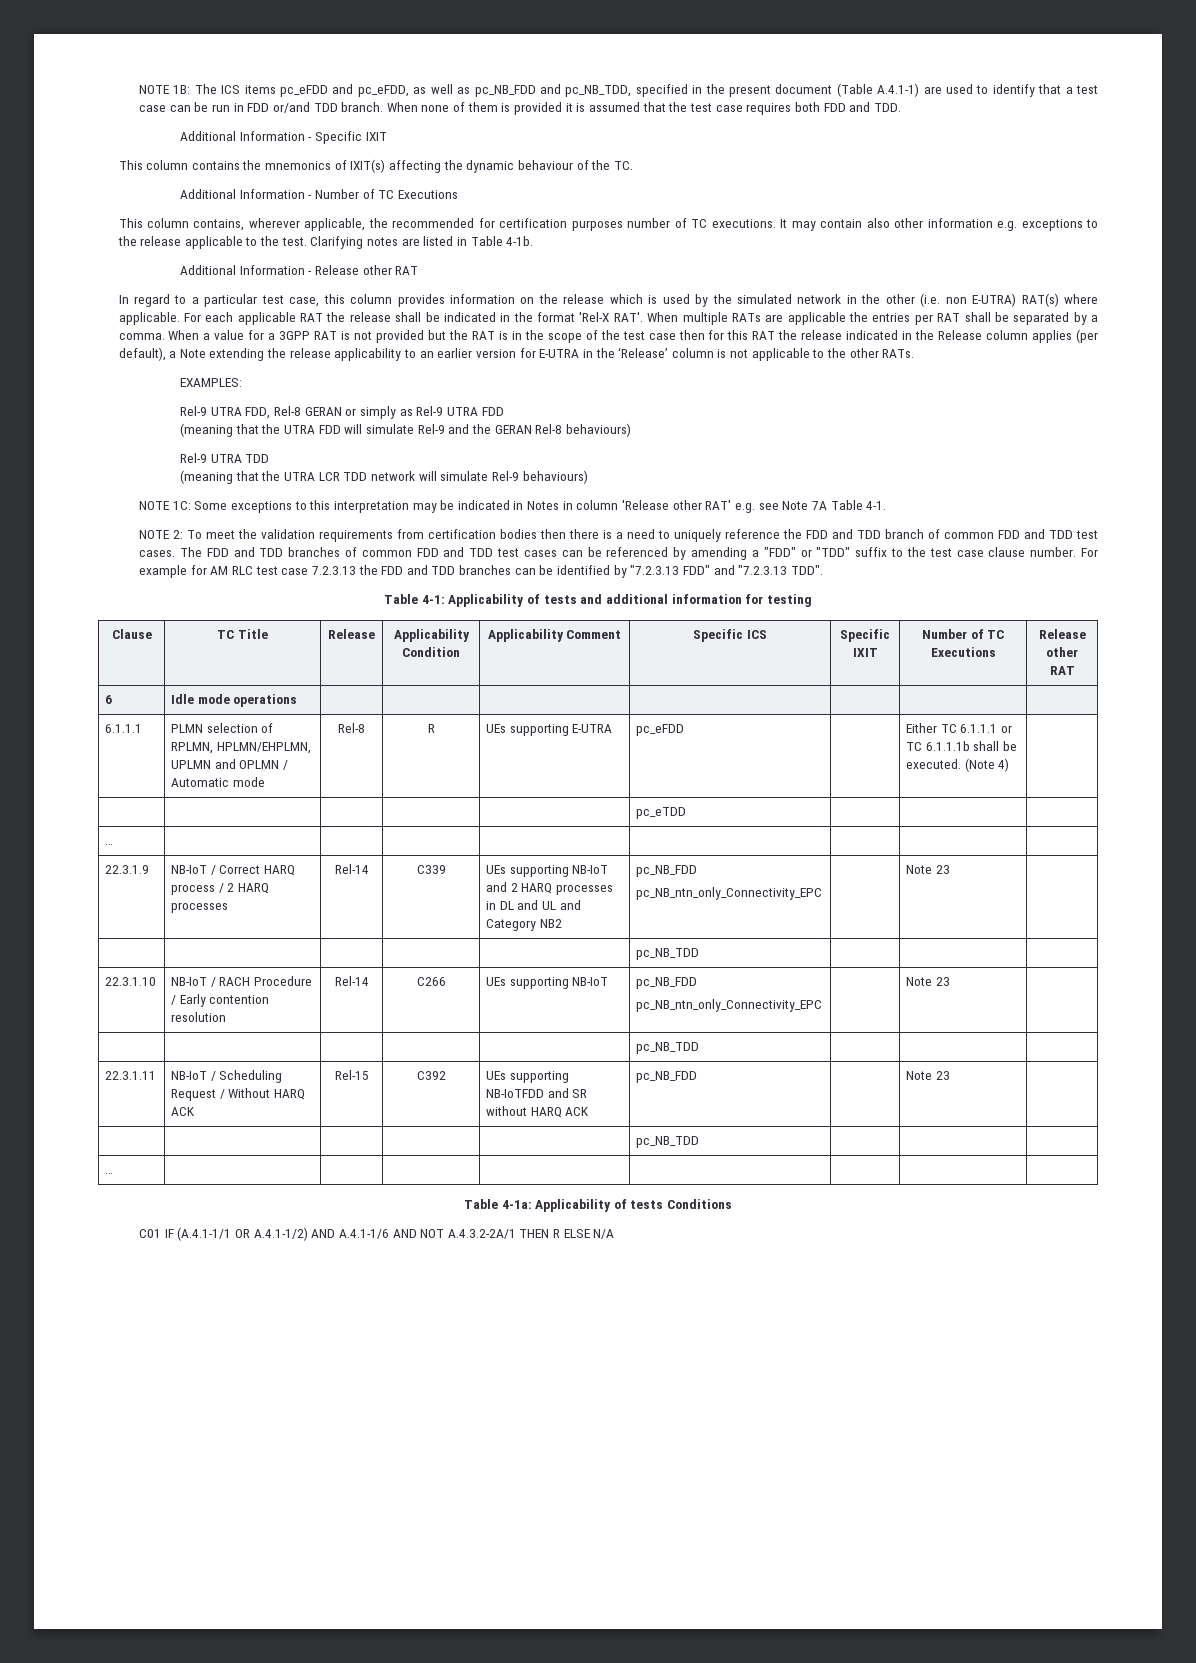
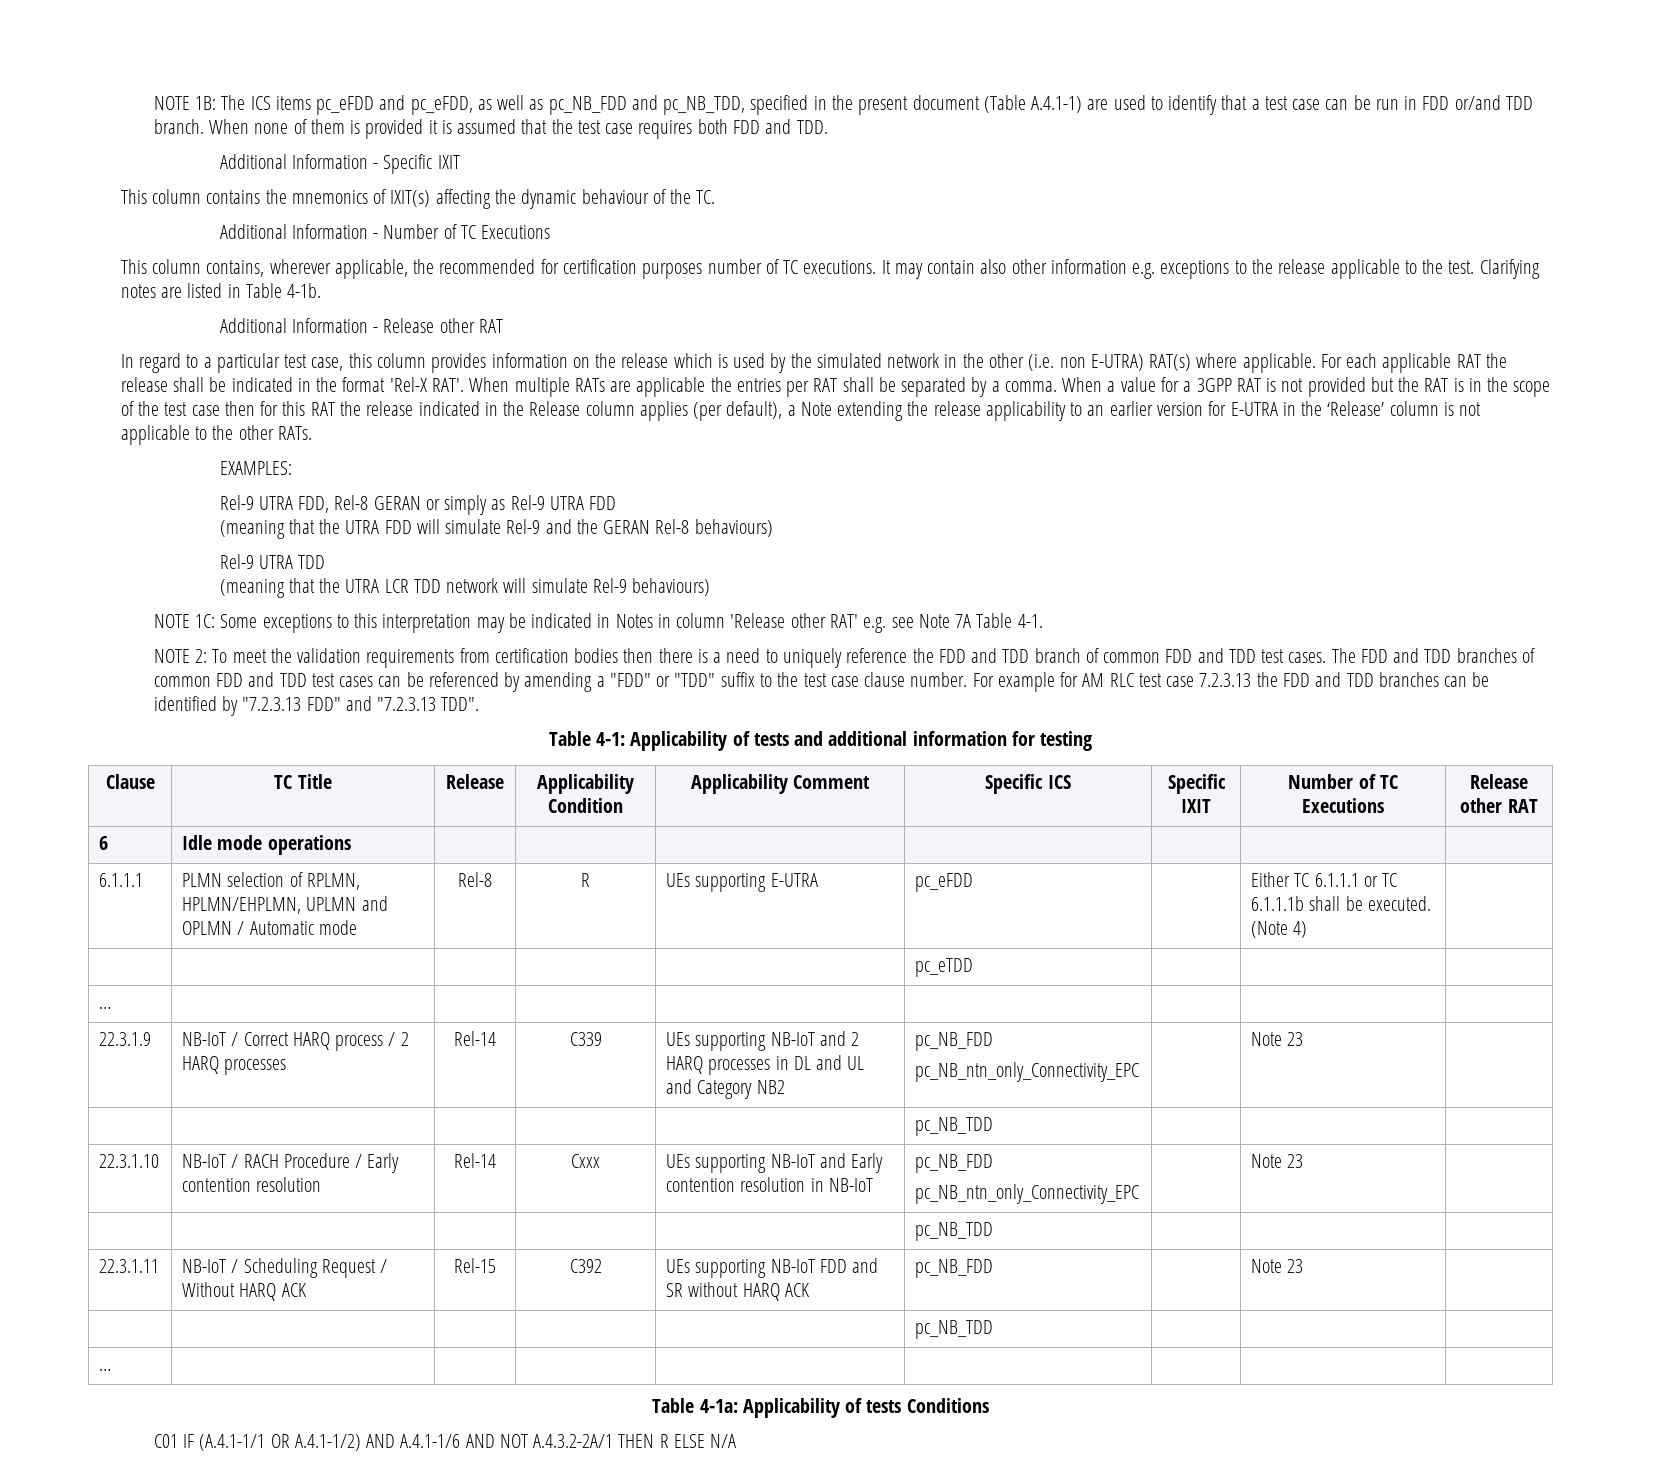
[416,977,446,986] [486,977,609,989] C266 | UEs supporting NB-IoT -> [571,1154,600,1168] [666,1153,884,1173] [666,1177,873,1192] Cxxx | UEs supporting NB-IoT and Early contention resolution in NB-IoT
[486,1089,545,1098] NB-IoTFDD -> [770,1259,847,1273] NB-IoT FDD

